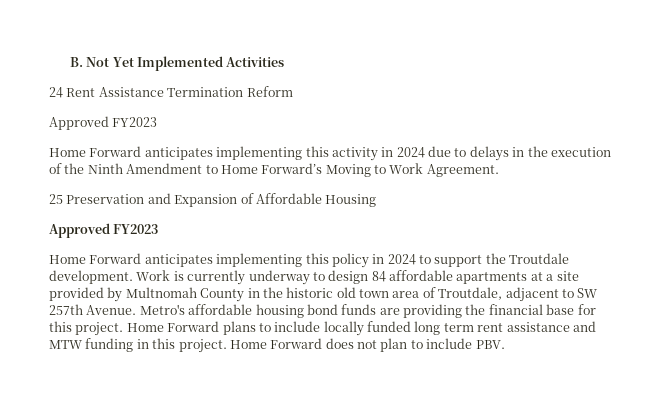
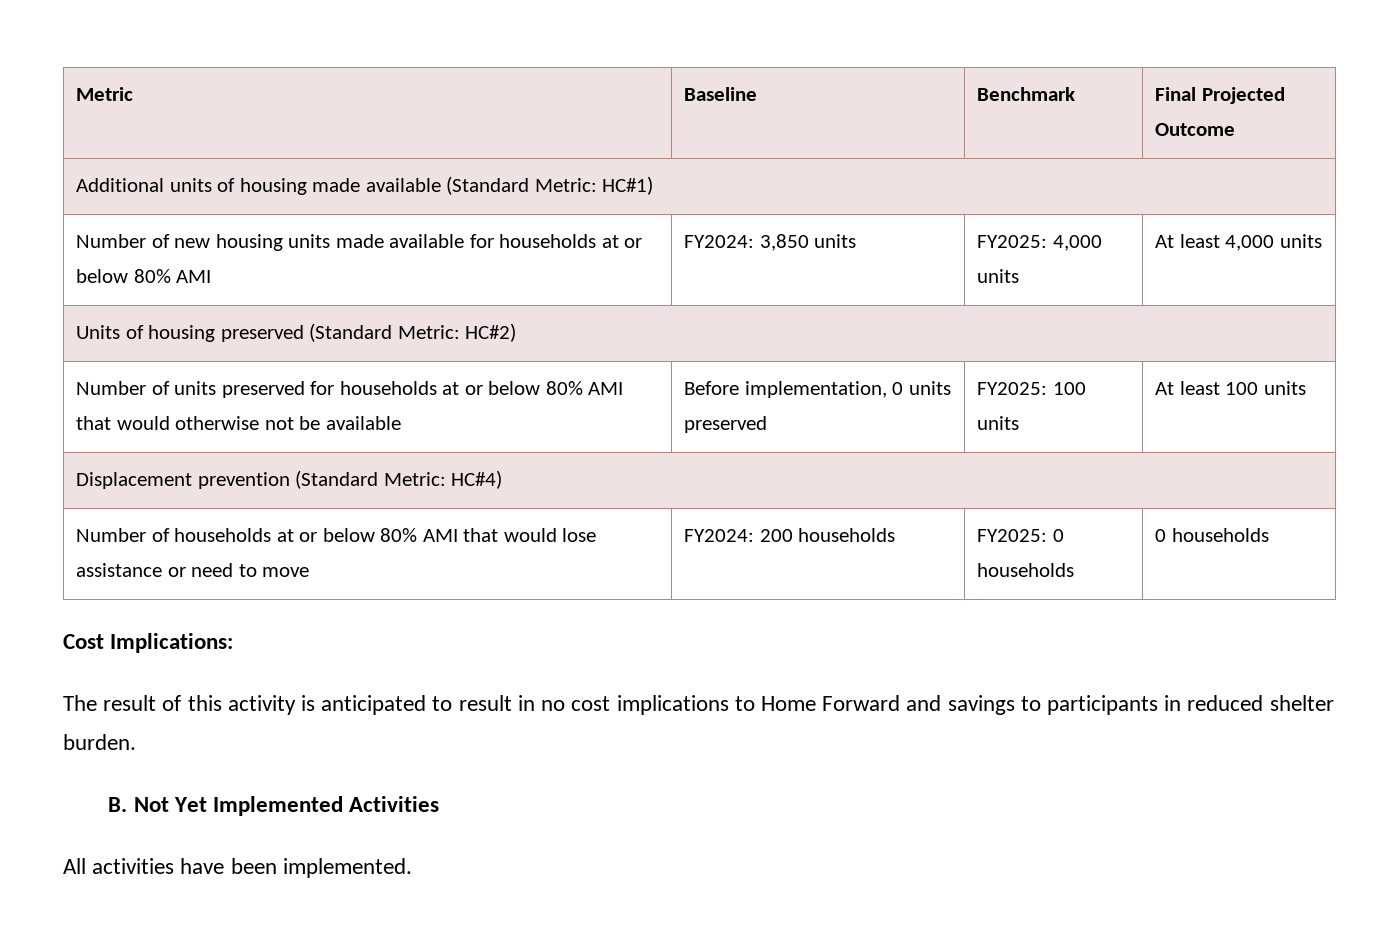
(69, 62) none -> [76,87,134,101] [684,87,758,101] [977,87,1076,101] [1155,87,1285,104] [1155,123,1236,136] [76,176,654,195] [76,234,643,251] [76,269,212,283] [684,234,857,251] [977,235,1102,251] [977,269,1020,283] [1155,234,1322,251] [76,323,517,342] [76,381,624,398] [76,416,401,430] [684,381,951,398] [684,416,768,433] [977,382,1086,395] [977,416,1020,430] [1155,381,1306,395] [76,470,503,489] [76,528,597,542] [76,563,310,577] [684,528,896,542] [977,529,1064,542] [977,563,1075,577] [1155,528,1269,542] [63,633,234,653] [63,695,1334,715] [63,734,136,750] Metric | Baseline | Benchmark | Final Projected Outcome // Additional units of housing made available (Standard Metric: HC#1) // Number of new housing units made available for households at or below 80% AMI | FY2024: 3,850 units | FY2025: 4,000 units | At least 4,000 units // Units of housing preserved (Standard Metric: HC#2) // Number of units preserved for households at or below 80% AMI that would otherwise not be available | Before implementation, 0 units preserved | FY2025: 100 units | At least 100 units // Displacement prevention (Standard Metric: HC#4) // Number of households at or below 80% AMI that would lose assistance or need to move | FY2024: 200 households | FY2025: 0 households | 0 households // Cost Implications: // The result of this activity is anticipated to result in no cost implications to Home Forward and savings to participants in reduced shelter burden. //
[49,86,293,98] [49,116,158,130] [49,146,611,161] [49,163,499,177] [49,193,377,207] [49,223,159,238] [49,253,570,268] [49,270,579,285] [49,287,599,302] [49,304,596,318] [49,321,596,336] [49,338,505,353] 24 Rent Assistance Termination Reform // Approved FY2023 // Home Forward anticipates implementing this activity in 2024 due to delays in the execution of the Ninth Amendment to Home Forward’s Moving to Work Agreement. // 25 Preservation and Expansion of Affordable Housing // Approved FY2023 // Home Forward anticipates implementing this policy in 2024 to support the Troutdale development. Work is currently underway to design 84 affordable apartments at a site provided by Multnomah County in the historic old town area of Troutdale, adjacent to SW 257th Avenue. Metro's affordable housing bond funds are providing the financial base for this project. Home Forward plans to include locally funded long term rent assistance and MTW funding in this project. Home Forward does not plan to include PBV. -> [63,858,412,878] All activities have been implemented.

